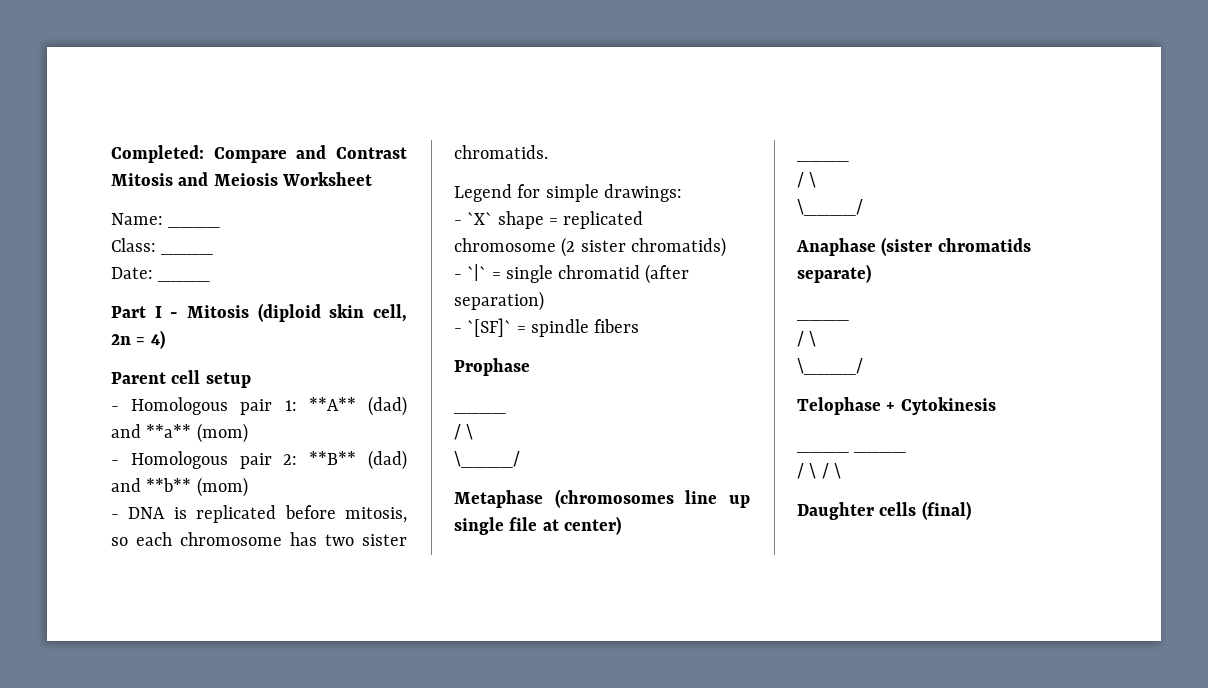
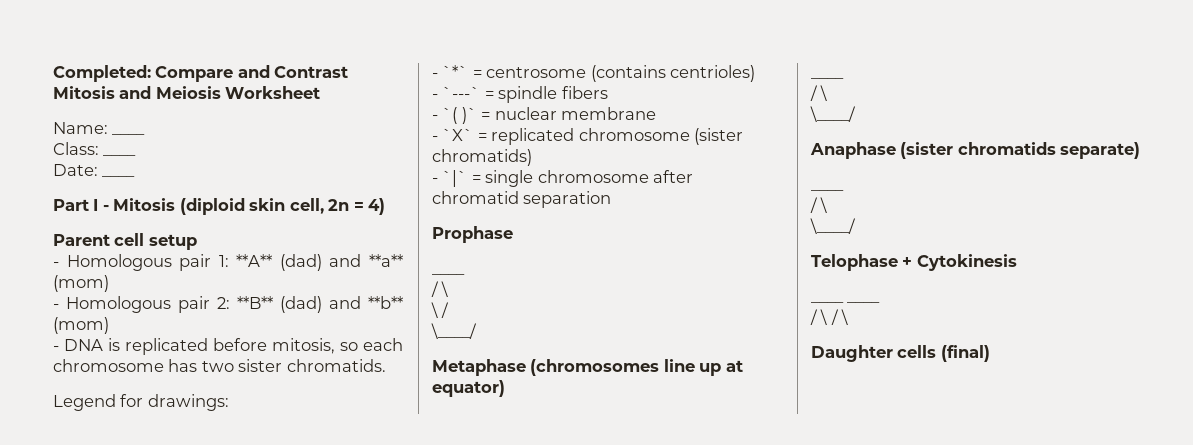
[545,184,599,202] simple -> (144, 400) none
(682, 193) none -> [432,65,756,82] [432,86,608,103] [432,107,657,124] // - `*` = centrosome (contains centrioles) // - `---` = spindle fibers // - `( )` = nuclear membrane
[497,211,544,229] shape -> (474, 134) none
[561,237,626,257] (2 sister -> [694,128,744,145] (sister
[558,264,690,284] [454,291,544,311] [454,318,640,337] chromatid (after separation) // - `[SF]` = spindle fibers -> [537,170,694,183] [432,191,612,208] chromosome after chromatid separation
(474, 432) none -> [431,302,450,318] // \ /
[454,516,621,535] single file at center) -> [725,360,743,372] [432,380,505,397] at equator)

